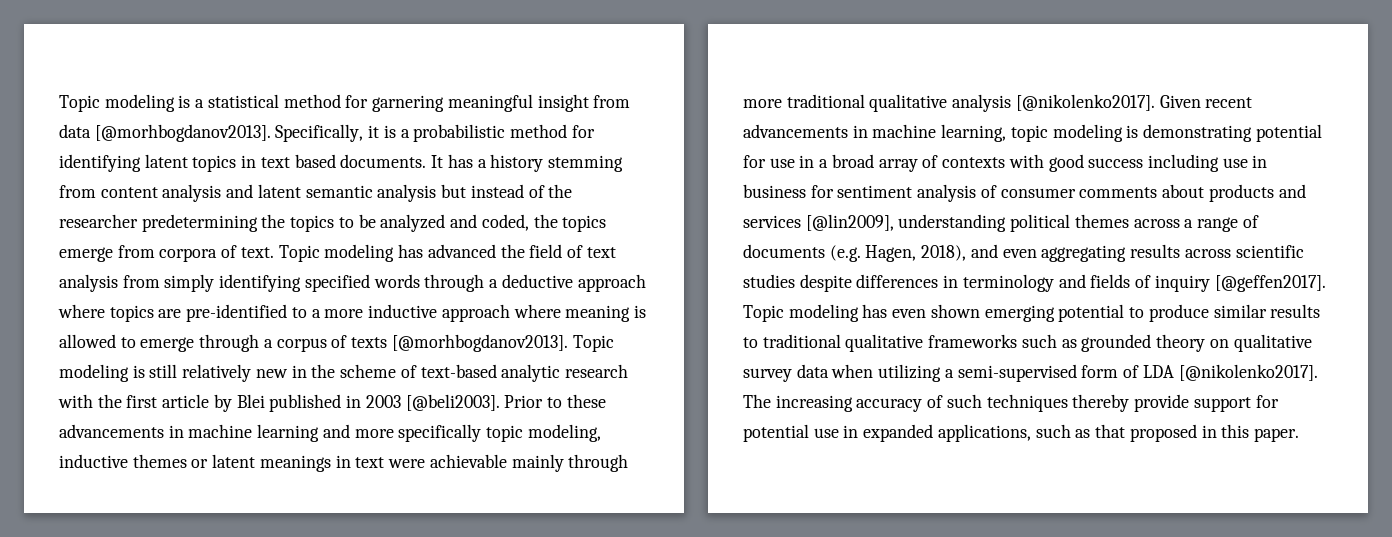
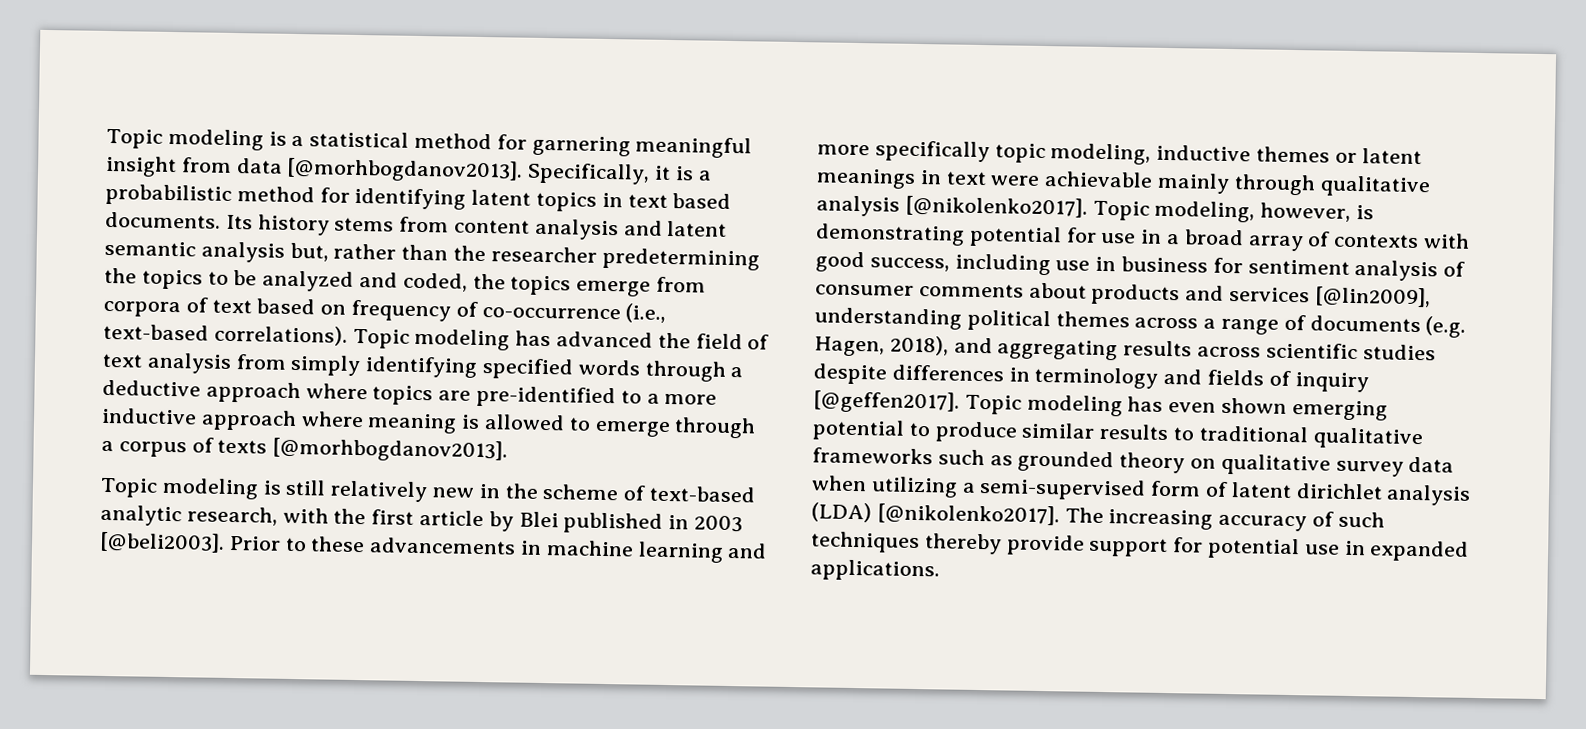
[431,154,623,172] It has a history stemming -> [225,214,395,236] Its history stems
[441,184,545,198] but instead of -> [289,242,449,262] but, rather than
[240,247,274,258] text. -> [211,298,667,323] [103,323,348,346] text based on frequency of co-occurrence (i.e., text-based correlations).
(568, 343) none -> (509, 450) //
[564,364,628,378] research -> [186,506,278,526] research,
[743,94,865,108] more traditional -> (1316, 185) none
[1159,95,1253,108] [743,124,1123,142] Given recent advancements in machine learning, topic modeling -> [1092,200,1352,223] Topic modeling, however,
[1088,158,1144,168] success -> [869,257,950,272] success,
[1002,249,1037,258] even -> (993, 345) none
[1142,365,1174,378] LDA -> [1230,482,1472,506] [811,502,872,523] latent dirichlet analysis (LDA)
[937,424,1299,442] applications, such as that proposed in this paper. -> [810,559,940,582] applications.

